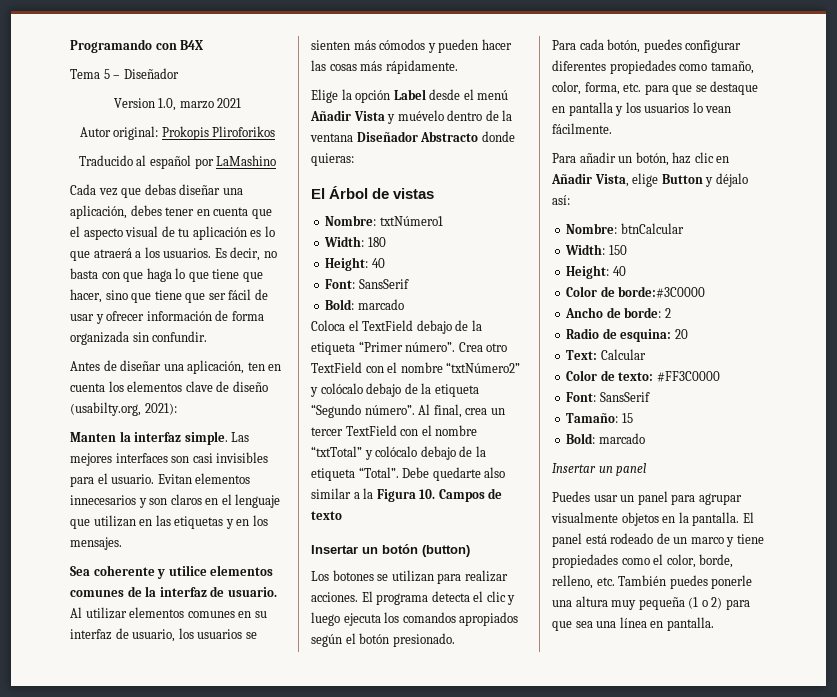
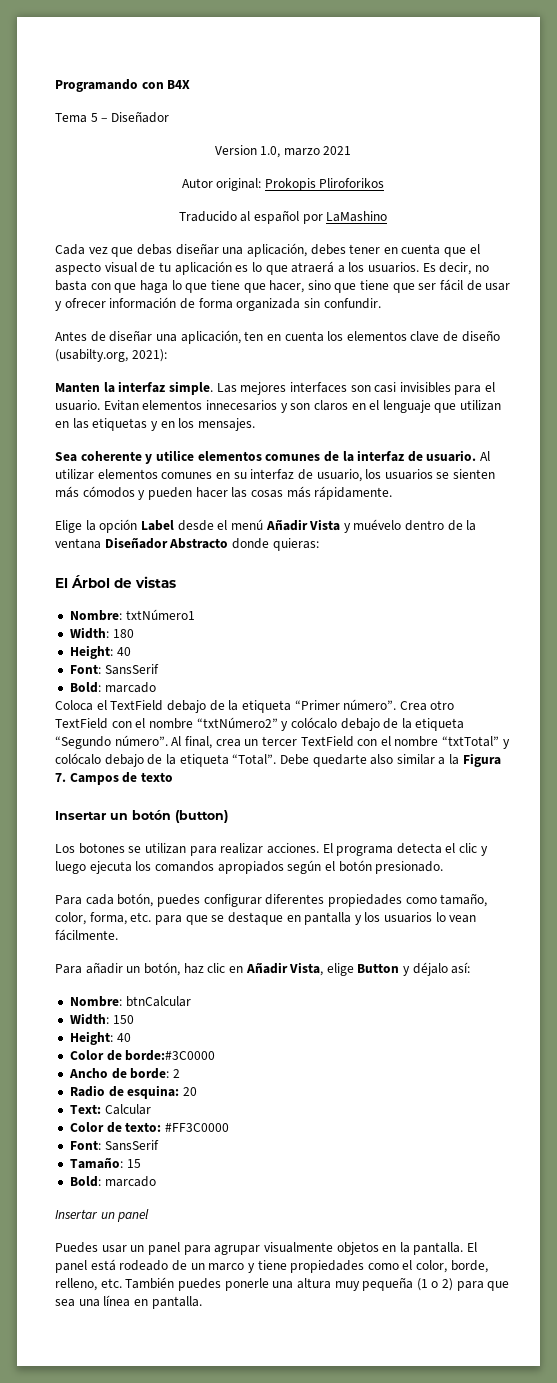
[419,489,436,499] 10. -> [55,773,66,782] 7.

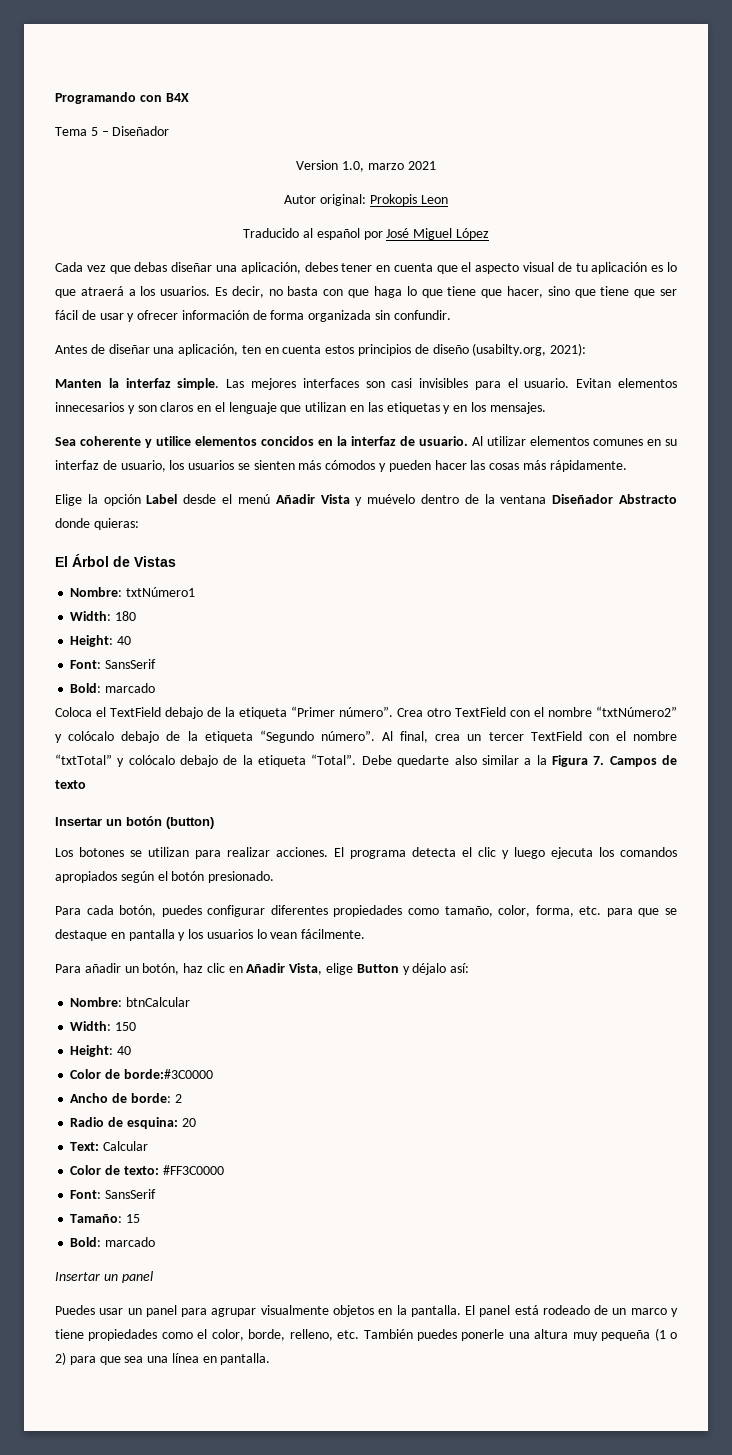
[319,178,385,188] Pliroforikos -> [420,195,448,204] Leon
[326,211,388,222] LaMashino -> [386,228,489,240] José Miguel López
[327,331,440,342] los elementos clave -> [325,344,412,356] estos principios
[265,451,339,462] comunes de -> [261,436,333,446] concidos en
[135,576,176,588] vistas -> [134,556,176,567] Vistas

